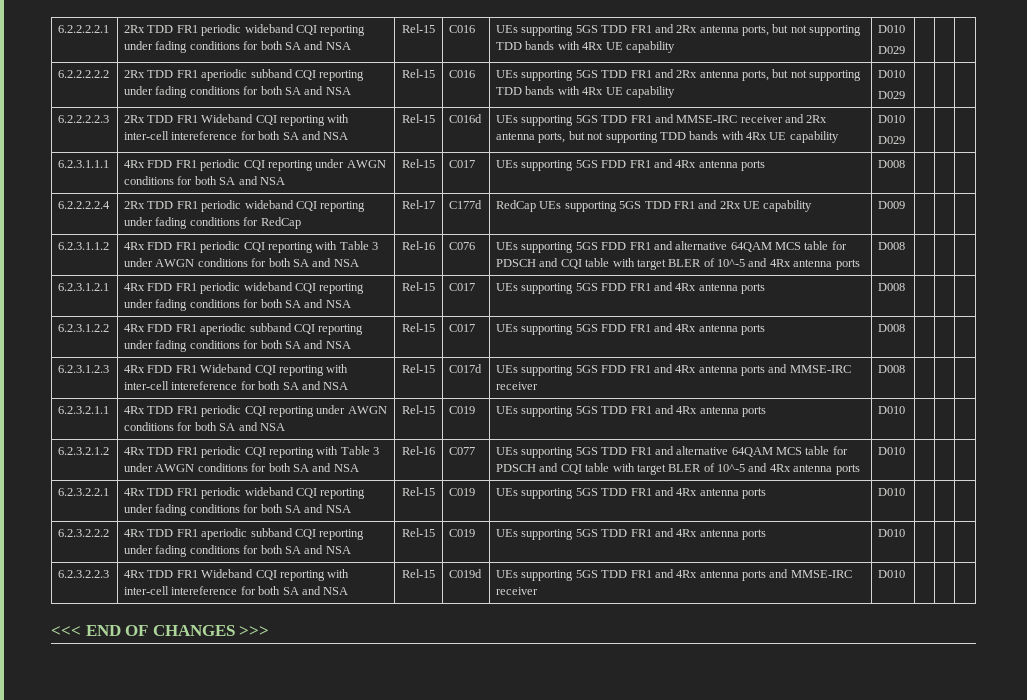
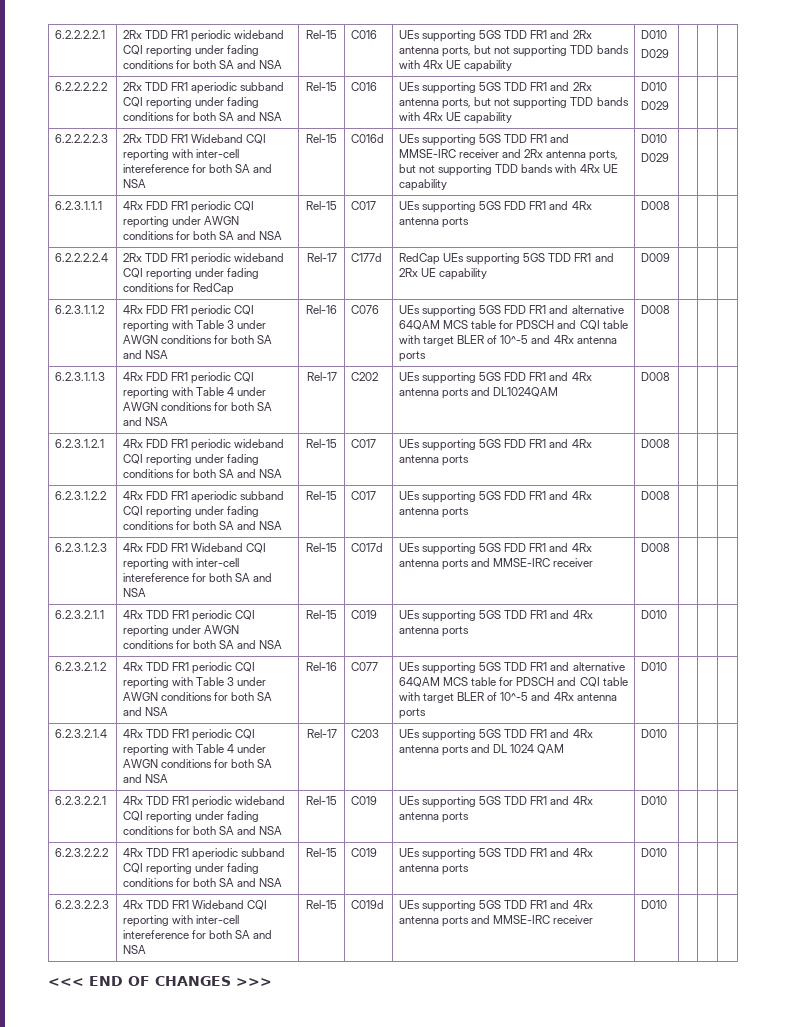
(906, 246) none -> [54,372,105,381] [122,372,255,384] [122,387,267,399] [122,402,273,411] [122,417,169,426] [306,372,337,381] [350,372,378,381] [398,372,592,384] [398,387,559,399] [640,372,670,381] // 6.2.3.1.1.3 | 4Rx FDD FR1 periodic CQI reporting with Table 4 under AWGN conditions for both SA and NSA | Rel-17 | C202 | UEs supporting 5GS FDD FR1 and 4Rx antenna ports and DL1024QAM | D008 | | |
(906, 451) none -> [54,729,107,738] [122,729,256,741] [122,744,267,756] [122,759,273,768] [122,774,169,783] [306,729,337,738] [350,729,379,738] [398,729,593,741] [398,744,565,756] [640,729,667,738] // 6.2.3.2.1.4 | 4Rx TDD FR1 periodic CQI reporting with Table 4 under AWGN conditions for both SA and NSA | Rel-17 | C203 | UEs supporting 5GS TDD FR1 and 4Rx antenna ports and DL 1024 QAM | D010 | | |

